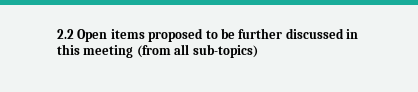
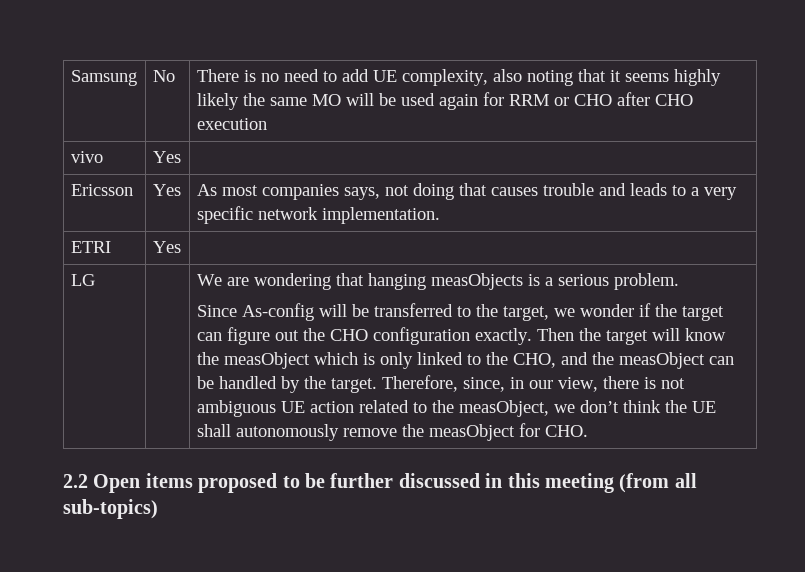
(57, 34) none -> [70,70,137,86] [152,70,175,82] [196,69,721,86] [196,92,693,110] [196,118,267,130] [70,151,103,163] [152,151,181,163] [70,184,133,196] [152,184,181,196] [196,183,737,200] [196,206,440,224] [70,241,111,253] [152,241,181,253] [70,274,95,286] [196,273,679,290] [196,303,724,321] [196,327,726,345] [196,352,734,369] [196,375,685,393] [196,400,716,417] [196,423,588,441] Samsung | No | There is no need to add UE complexity, also noting that it seems highly likely the same MO will be used again for RRM or CHO after CHO execution // vivo | Yes | // Ericsson | Yes | As most companies says, not doing that causes trouble and leads to a very specific network implementation. // ETRI | Yes | // LG | | We are wondering that hanging measObjects is a serious problem. // Since As-config will be transferred to the target, we wonder if the target can figure out the CHO configuration exactly. Then the target will know the measObject which is only linked to the CHO, and the measObject can be handled by the target. Therefore, since, in our view, there is not ambiguous UE action related to the measObject, we don’t think the UE shall autonomously remove the measObject for CHO. //

